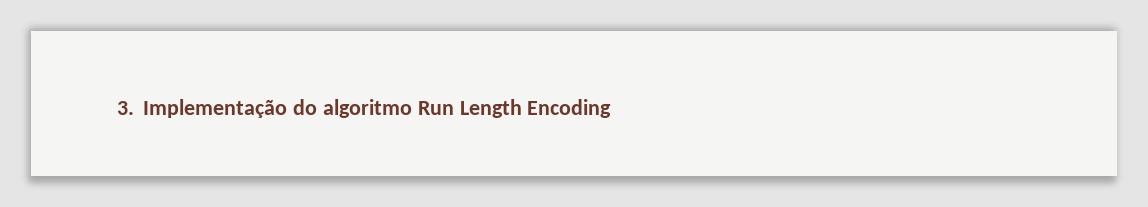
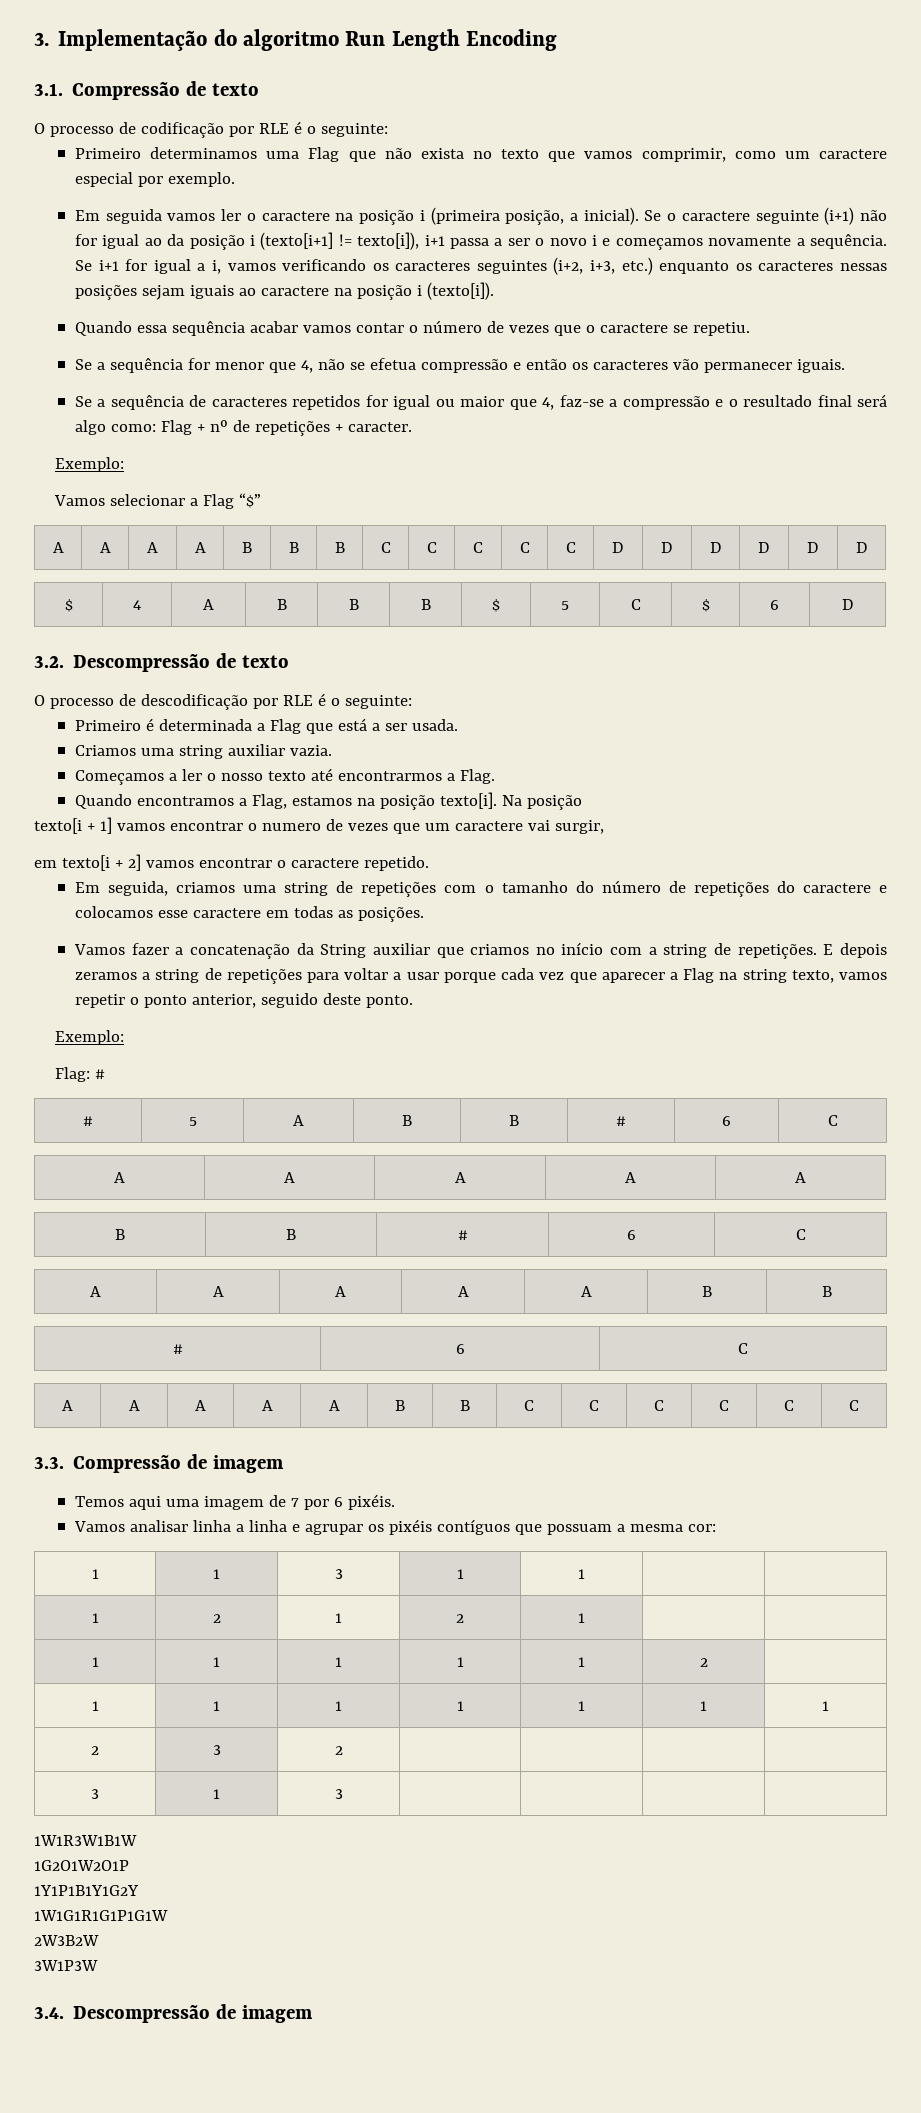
(612, 108) none -> [34,81,259,100] [34,121,388,138] [74,147,888,162] [74,172,235,187] [74,207,887,225] [74,232,888,250] [74,257,887,275] [74,282,494,300] [74,320,750,336] [74,358,845,373] [74,394,888,410] [74,420,412,436] [54,457,124,472] [53,493,261,509] [52,542,64,553] [99,542,111,553] [147,542,158,553] [194,542,206,553] [242,542,252,553] [288,542,299,553] [334,542,345,553] [380,542,391,553] [426,542,437,553] [473,542,483,553] [519,542,530,553] [565,542,576,553] [612,542,624,553] [661,542,673,553] [709,542,722,553] [758,542,770,553] [807,542,819,553] [855,542,868,553] [64,599,73,612] [133,600,141,610] [203,599,214,610] [276,599,287,610] [348,599,359,610] [420,599,431,610] [492,599,500,612] [561,601,569,610] [630,599,641,610] [701,599,710,612] [770,600,779,610] [841,599,854,610] [34,653,289,672] [34,693,412,710] [74,718,458,734] [74,744,332,759] [74,768,495,785] [74,792,582,810] [34,817,604,834] [34,854,429,871] [74,880,888,897] [74,906,424,922] [73,942,888,959] [74,968,887,984] [74,993,413,1008] [54,1030,124,1045] [54,1067,105,1082] [83,1116,93,1126] [188,1117,197,1126] [293,1115,304,1126] [402,1115,412,1126] [509,1115,519,1126] [616,1116,626,1126] [722,1116,731,1126] [827,1115,838,1126] [114,1172,125,1183] [284,1172,295,1183] [454,1172,466,1183] [625,1172,636,1183] [795,1172,806,1183] [115,1229,125,1240] [286,1229,296,1240] [457,1230,468,1240] [627,1230,636,1240] [795,1229,806,1240] [90,1286,101,1297] [212,1286,224,1297] [335,1286,346,1297] [457,1286,469,1297] [580,1286,592,1297] [702,1286,712,1297] [821,1286,832,1297] [172,1344,183,1354] [455,1344,465,1354] [738,1343,748,1354] [62,1400,73,1411] [128,1400,140,1411] [195,1400,206,1411] [261,1400,273,1411] [328,1400,340,1411] [395,1400,405,1411] [459,1400,470,1411] [524,1400,534,1411] [589,1400,599,1411] [654,1400,664,1411] [719,1400,729,1411] [784,1400,794,1411] [849,1400,859,1411] [34,1454,284,1473] [74,1494,395,1510] [73,1519,716,1535] [91,1569,99,1579] [213,1569,220,1579] [334,1569,343,1579] [456,1569,464,1579] [578,1569,585,1579] [91,1613,99,1623] [212,1614,221,1623] [335,1613,342,1623] [456,1614,464,1623] [578,1613,585,1623] [91,1657,99,1667] [213,1657,220,1667] [335,1657,342,1667] [456,1657,464,1667] [578,1657,585,1667] [699,1658,708,1667] [91,1701,99,1711] [213,1701,220,1711] [335,1701,342,1711] [456,1701,464,1711] [578,1701,585,1711] [700,1701,707,1711] [822,1701,829,1711] [91,1746,99,1755] [212,1745,221,1755] [334,1746,343,1755] [91,1789,99,1799] [213,1789,220,1799] [334,1789,343,1799] [34,1835,137,1846] [34,1860,129,1871] [34,1885,139,1896] [34,1910,168,1921] [34,1935,99,1946] [34,1960,98,1971] [34,2004,313,2023] // 3.1. Compressão de texto // O processo de codificação por RLE é o seguinte: // Primeiro determinamos uma Flag que não exista no texto que vamos comprimir, como um caractere especial por exemplo. // Em seguida vamos ler o caractere na posição i (primeira posição, a inicial). Se o caractere seguinte (i+1) não for igual ao da posição i (texto[i+1] != texto[i]), i+1 passa a ser o novo i e começamos novamente a sequência. Se i+1 for igual a i, vamos verificando os caracteres seguintes (i+2, i+3, etc.) enquanto os caracteres nessas posições sejam iguais ao caractere na posição i (texto[i]). // Quando essa sequência acabar vamos contar o número de vezes que o caractere se repetiu. // Se a sequência for menor que 4, não se efetua compressão e então os caracteres vão permanecer iguais. // Se a sequência de caracteres repetidos for igual ou maior que 4, faz-se a compressão e o resultado final será algo como: Flag + nº de repetições + caracter. // Exemplo: // Vamos selecionar a Flag “$” // A | A | A | A | B | B | B | C | C | C | C | C | D | D | D | D | D | D // $ | 4 | A | B | B | B | $ | 5 | C | $ | 6 | D // 3.2. Descompressão de texto // O processo de descodificação por RLE é o seguinte: // Primeiro é determinada a Flag que está a ser usada. // Criamos uma string auxiliar vazia. // Começamos a ler o nosso texto até encontrarmos a Flag. // Quando encontramos a Flag, estamos na posição texto[i]. Na posição // texto[i + 1] vamos encontrar o numero de vezes que um caractere vai surgir, // em texto[i + 2] vamos encontrar o caractere repetido. // Em seguida, criamos uma string de repetições com o tamanho do número de repetições do caractere e colocamos esse caractere em todas as posições. // Vamos fazer a concatenação da String auxiliar que criamos no início com a string de repetições. E depois zeramos a string de repetições para voltar a usar porque cada vez que aparecer a Flag na string texto, vamos repetir o ponto anterior, seguido deste ponto. // Exemplo: // Flag: # // # | 5 | A | B | B | # | 6 | C // A | A | A | A | A // B | B | # | 6 | C // A | A | A | A | A | B | B // # | 6 | C // A | A | A | A | A | B | B | C | C | C | C | C | C // 3.3. Compressão de imagem // Temos aqui uma imagem de 7 por 6 pixéis. // Vamos analisar linha a linha e agrupar os pixéis contíguos que possuam a mesma cor: // 1 | 1 | 3 | 1 | 1 | | // 1 | 2 | 1 | 2 | 1 | | // 1 | 1 | 1 | 1 | 1 | 2 | // 1 | 1 | 1 | 1 | 1 | 1 | 1 // 2 | 3 | 2 | | | | // 3 | 1 | 3 | | | | // 1W1R3W1B1W // 1G2O1W2O1P // 1Y1P1B1Y1G2Y // 1W1G1R1G1P1G1W // 2W3B2W // 3W1P3W // 3.4. Descompressão de imagem

